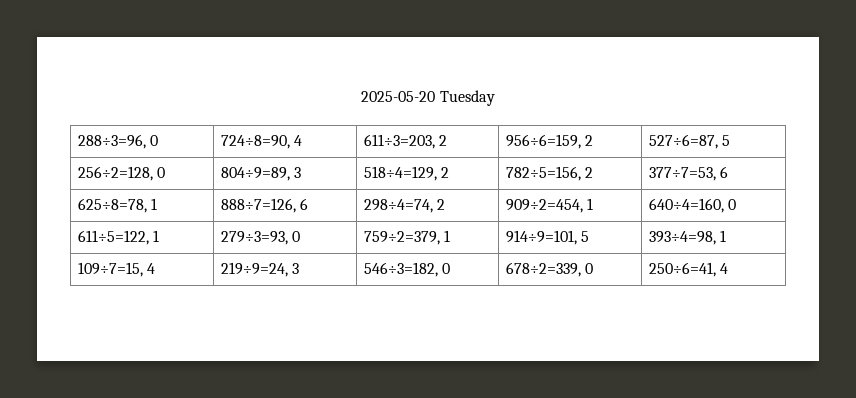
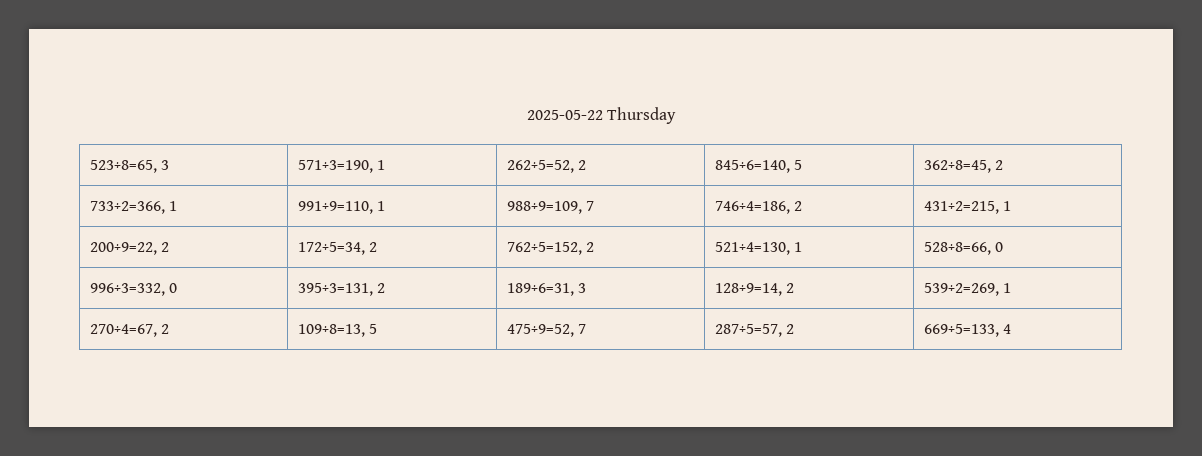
[361,90,495,106] [78,134,159,149] [221,135,303,149] [364,134,448,149] [506,134,594,149] [649,134,731,149] [78,166,166,181] [221,167,302,181] [364,166,450,181] [506,166,594,181] [649,166,729,181] [78,198,158,213] [221,198,309,213] [364,199,446,213] [506,198,594,213] [649,198,737,213] [78,230,160,245] [221,231,301,245] [364,230,451,245] [506,230,590,245] [649,230,727,245] [78,262,156,277] [221,262,300,277] [364,262,451,277] [506,262,594,277] [649,262,717,277] 2025-05-20 Tuesday // 288÷3=96, 0 | 724÷8=90, 4 | 611÷3=203, 2 | 956÷6=159, 2 | 527÷6=87, 5 // 256÷2=128, 0 | 804÷9=89, 3 | 518÷4=129, 2 | 782÷5=156, 2 | 377÷7=53, 6 // 625÷8=78, 1 | 888÷7=126, 6 | 298÷4=74, 2 | 909÷2=454, 1 | 640÷4=160, 0 // 611÷5=122, 1 | 279÷3=93, 0 | 759÷2=379, 1 | 914÷9=101, 5 | 393÷4=98, 1 // 109÷7=15, 4 | 219÷9=24, 3 | 546÷3=182, 0 | 678÷2=339, 0 | 250÷6=41, -> [526,107,677,124] [89,160,170,173] [297,160,386,173] [506,160,587,173] [714,160,803,173] [923,160,1004,173] [89,201,178,214] [297,201,386,214] [506,201,595,214] [714,201,803,214] [923,201,1012,214] [89,242,170,255] [297,242,378,255] [506,242,595,255] [714,242,803,255] [923,242,1004,255] [89,283,178,296] [297,283,386,296] [506,283,587,296] [714,283,795,296] [923,283,1012,296] [89,324,170,337] [297,324,378,337] [506,324,587,337] [714,324,795,337] [923,324,999,337] 2025-05-22 Thursday // 523÷8=65, 3 | 571÷3=190, 1 | 262÷5=52, 2 | 845÷6=140, 5 | 362÷8=45, 2 // 733÷2=366, 1 | 991÷9=110, 1 | 988÷9=109, 7 | 746÷4=186, 2 | 431÷2=215, 1 // 200÷9=22, 2 | 172÷5=34, 2 | 762÷5=152, 2 | 521÷4=130, 1 | 528÷8=66, 0 // 996÷3=332, 0 | 395÷3=131, 2 | 189÷6=31, 3 | 128÷9=14, 2 | 539÷2=269, 1 // 270÷4=67, 2 | 109÷8=13, 5 | 475÷9=52, 7 | 287÷5=57, 2 | 669÷5=133,

